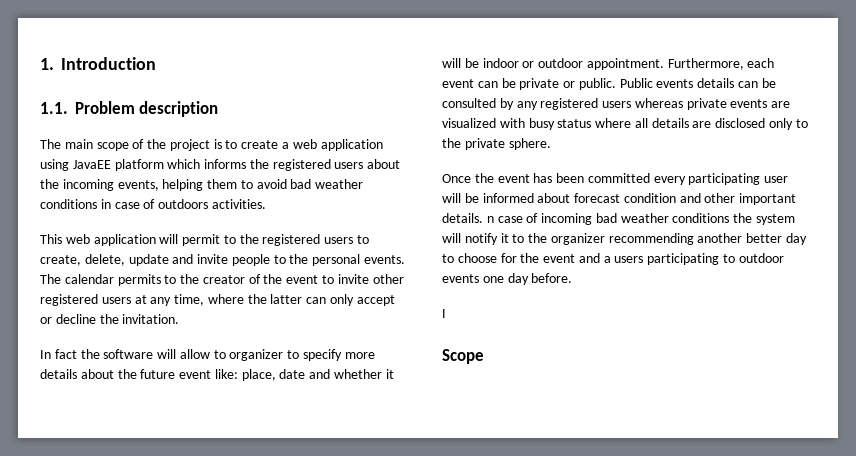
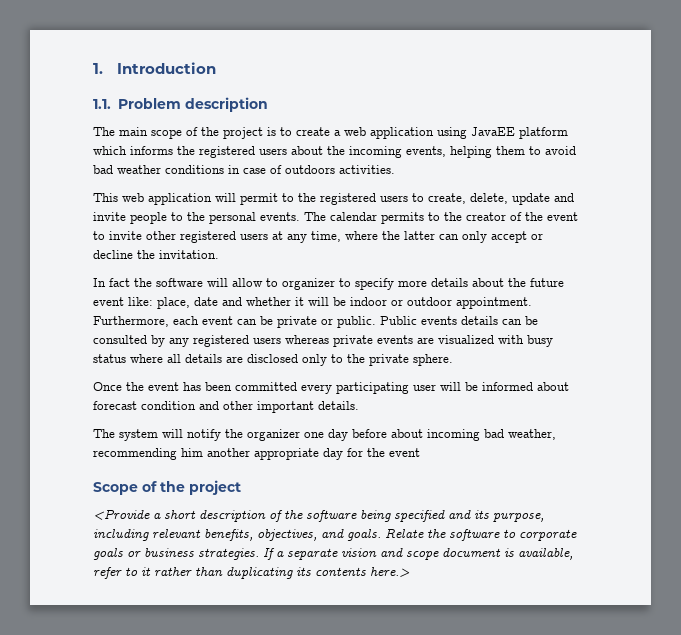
[486,213,796,225] [442,233,808,245] [442,253,784,265] [442,273,573,285] [442,309,446,318] [442,349,484,364] n case of incoming bad weather conditions the system will notify it to the organizer recommending another better day to choose for the event and a users participating to outdoor events one day before. // I // Scope -> [93,429,556,441] [93,448,420,460] [93,480,241,495] [93,509,544,522] [93,528,577,541] [93,548,573,560] [93,567,410,579] // The system will notify the organizer one day before about incoming bad weather, recommending him another appropriate day for the event // Scope of the project // <Provide a short description of the software being specified and its purpose, including relevant benefits, objectives, and goals. Relate the software to corporate goals or business strategies. If a separate vision and scope document is available, refer to it rather than duplicating its contents here.>

